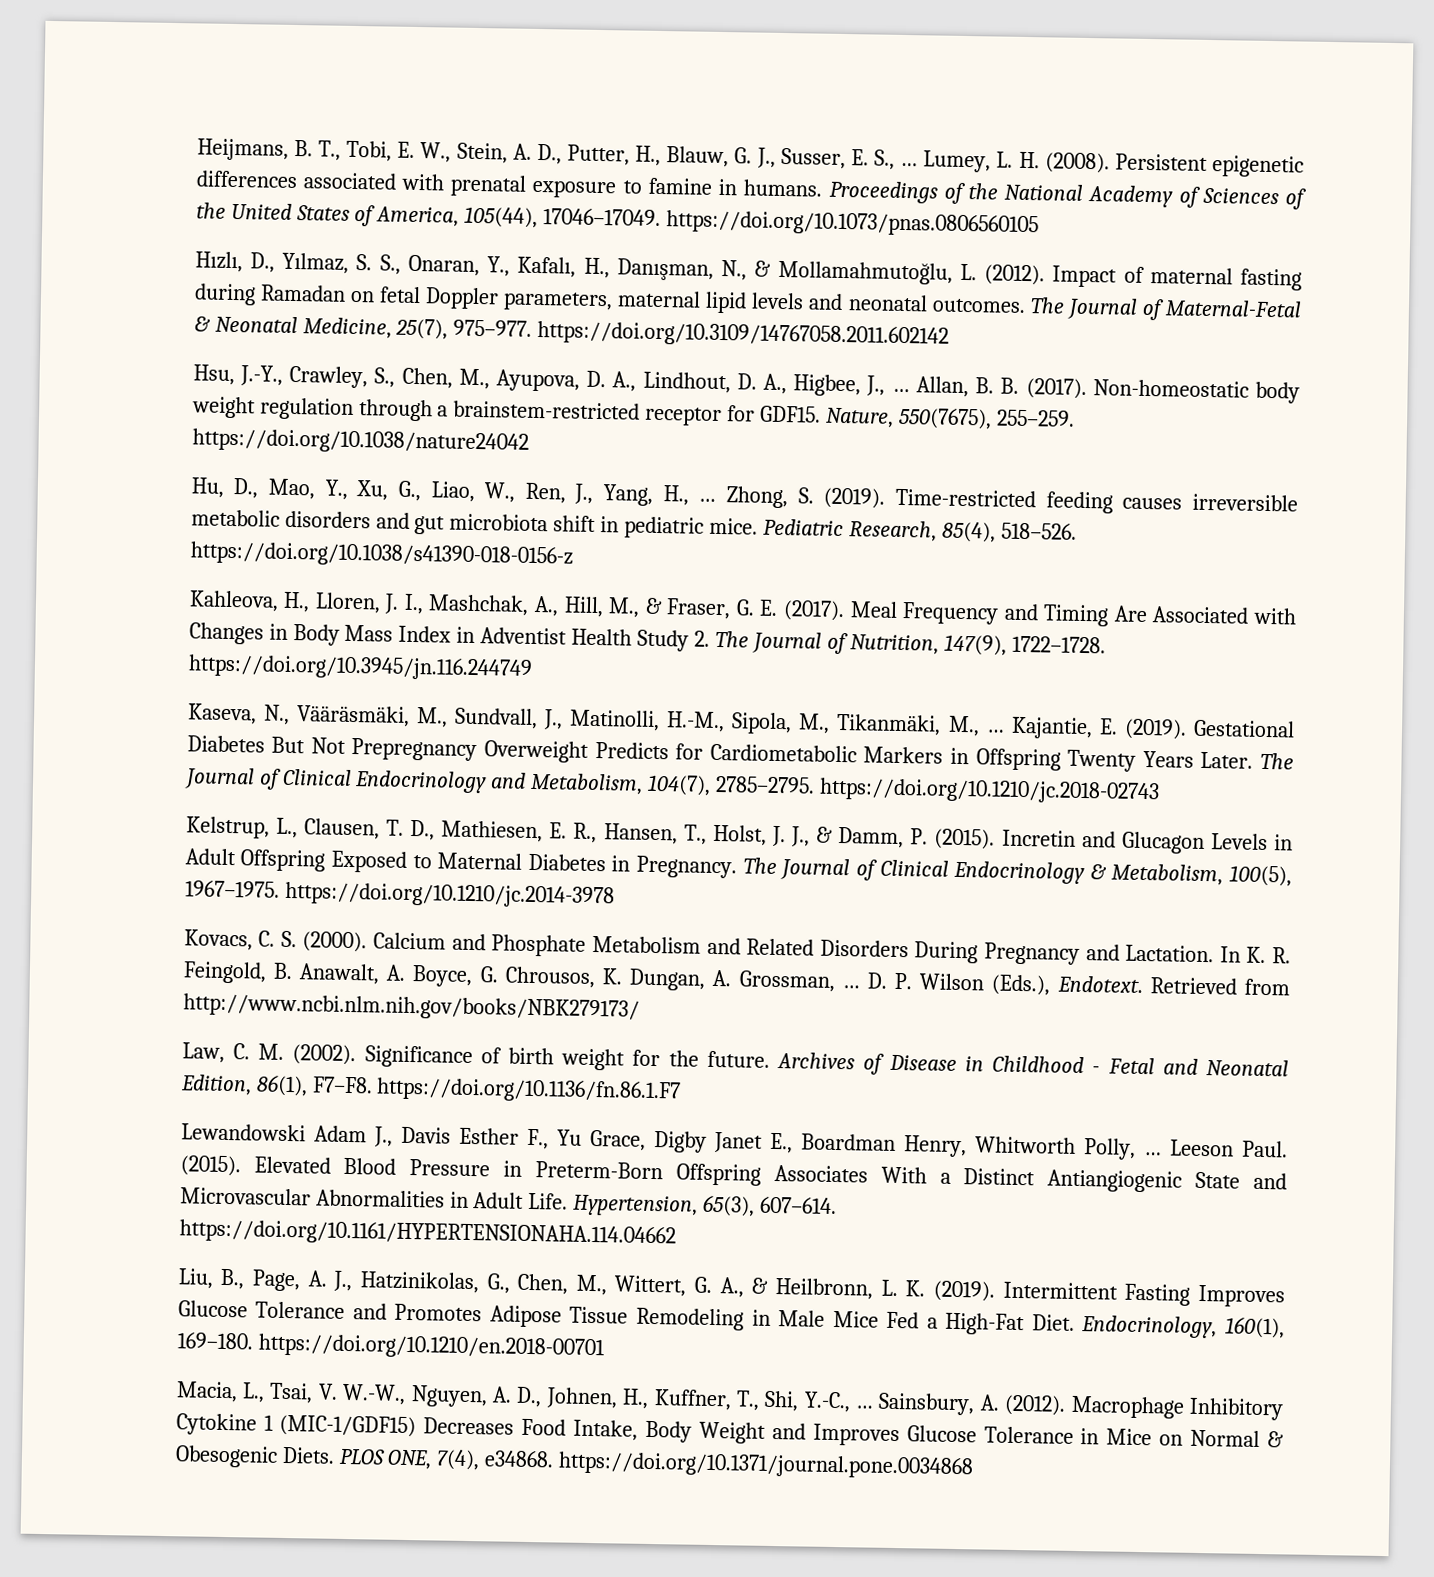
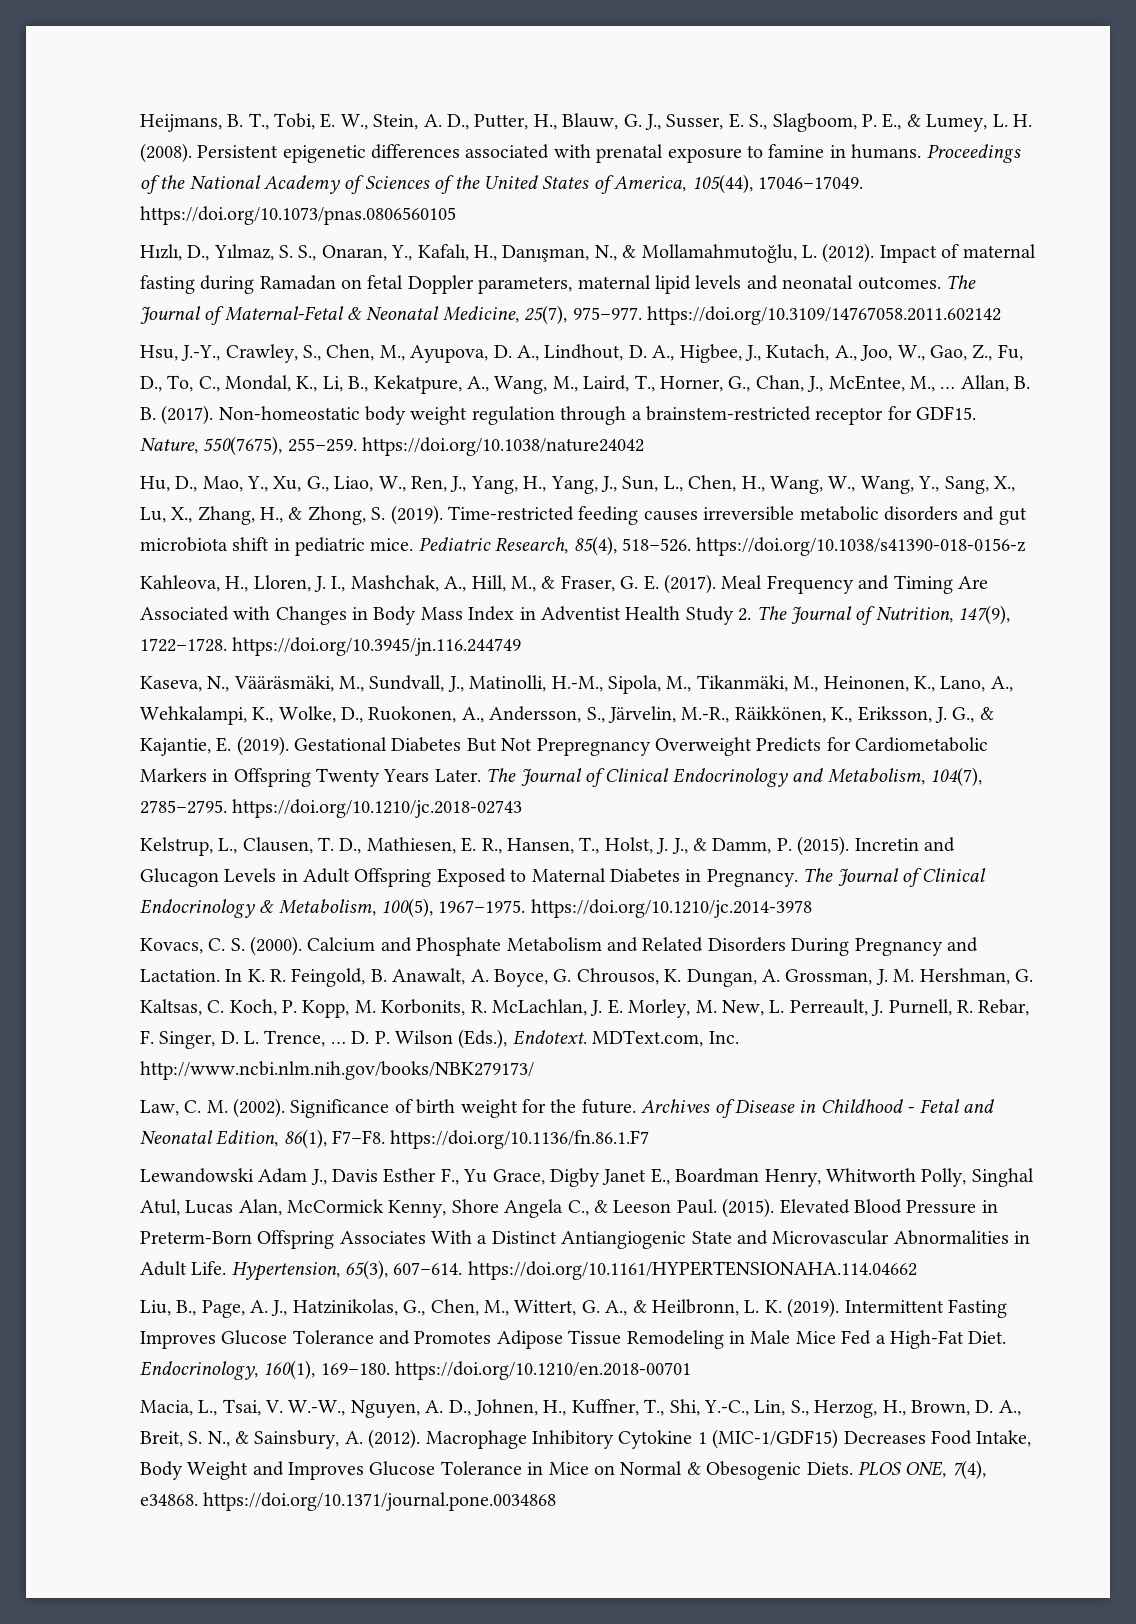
[900,162,919,167] … -> [772,113,921,132] Slagboom, P. E., &
(886, 385) none -> [766,344,1023,361] [139,375,936,394] Kutach, A., Joo, W., Gao, Z., Fu, D., To, C., Mondal, K., Li, B., Kekatpure, A., Wang, M., Laird, T., Horner, G., Chan, J., McEntee, M.,
[698,498,717,502] … -> [550,475,1016,494] [139,506,303,525] Yang, J., Sun, L., Chen, H., Wang, W., Wang, Y., Sang, X., Lu, X., Zhang, H., &
[985,729,1005,733] … -> [823,676,1013,692] [139,706,994,725] Heinonen, K., Lano, A., Wehkalampi, K., Wolke, D., Ruokonen, A., Andersson, S., Järvelin, M.-R., Räikkönen, K., Eriksson, J. G., &
(836, 981) none -> [875,968,1034,985] [139,999,1030,1018] [139,1030,326,1049] J. M. Hershman, G. Kaltsas, C. Koch, P. Kopp, M. Korbonits, R. McLachlan, J. E. Morley, M. New, L. Perreault, J. Purnell, R. Rebar, F. Singer, D. L. Trence,
[1149,977,1290,996] Retrieved from -> [592,1030,739,1047] MDText.com, Inc.
[1143,1152,1162,1156] … -> [971,1168,1034,1187] [139,1199,609,1218] Singhal Atul, Lucas Alan, McCormick Kenny, Shore Angela C., &
[855,1405,874,1409] … -> [754,1400,1021,1418] [139,1431,250,1447] Lin, S., Herzog, H., Brown, D. A., Breit, S. N., &

